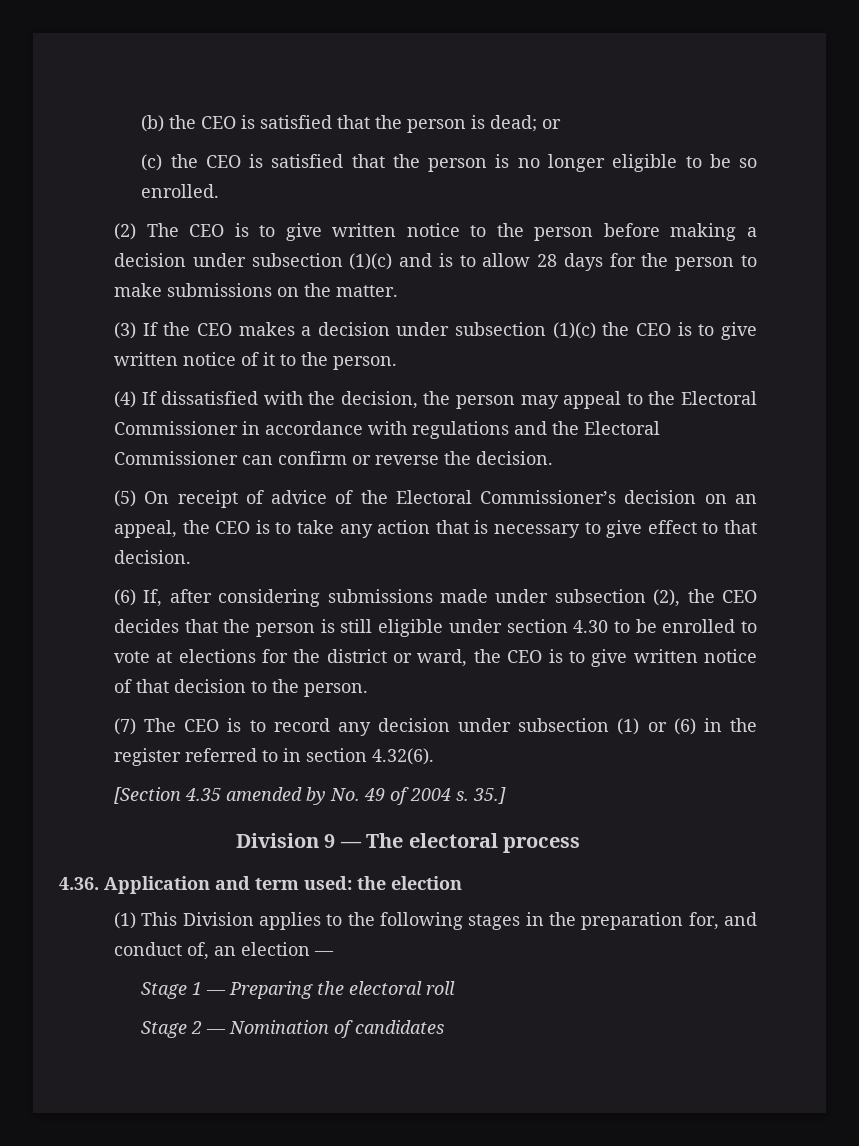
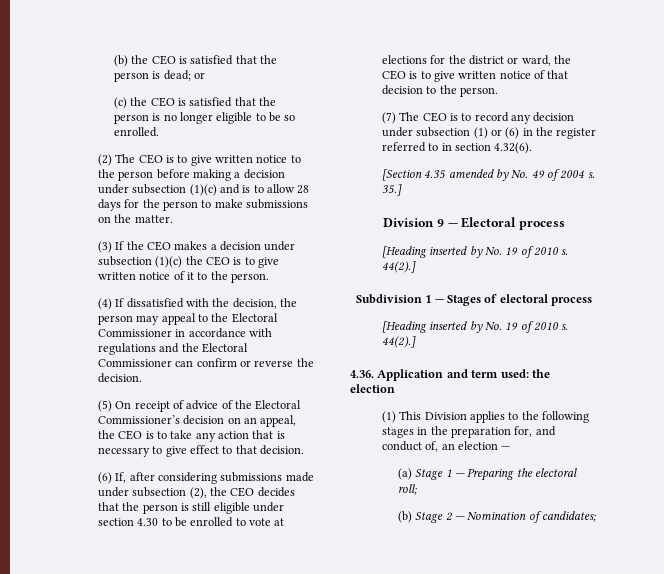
[366,833,580,853] The electoral process -> [461,217,565,230] [381,246,569,258] [381,261,416,273] [355,294,593,306] [381,321,569,333] [381,336,416,348] Electoral process // [Heading inserted by No. 19 of 2010 s. 44(2).] // Subdivision 1 — Stages of electoral process // [Heading inserted by No. 19 of 2010 s. 44(2).]
(334, 953) none -> [397,468,412,480] (a)
[426,981,456,995] roll // -> [397,484,417,495] [397,511,412,523] roll; // (b)
[355,1020,445,1034] candidates -> [542,511,597,522] candidates;

